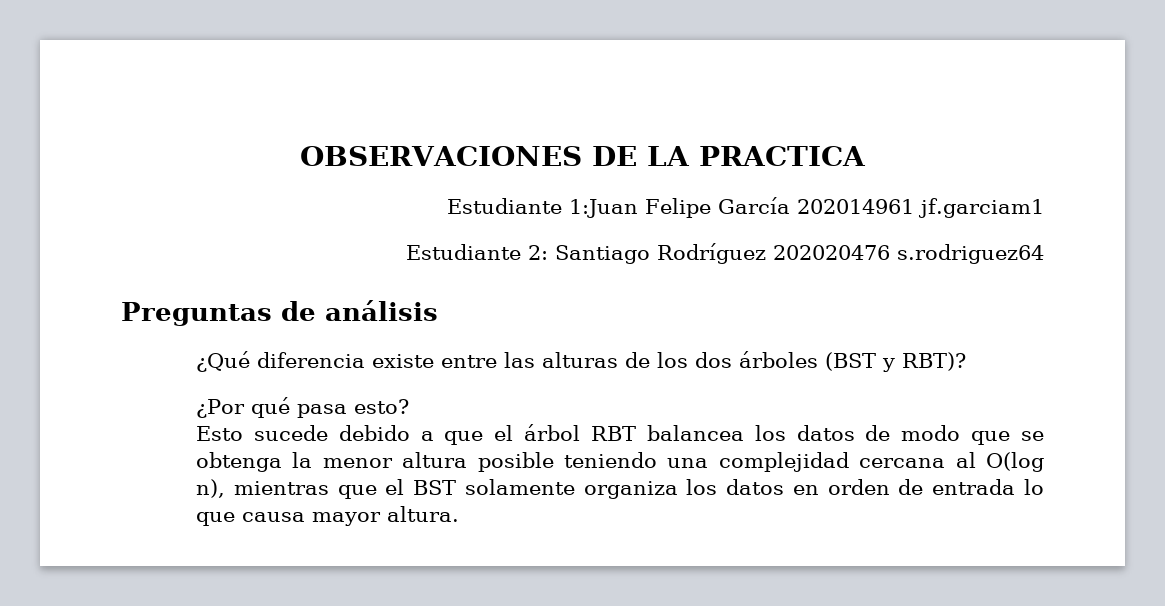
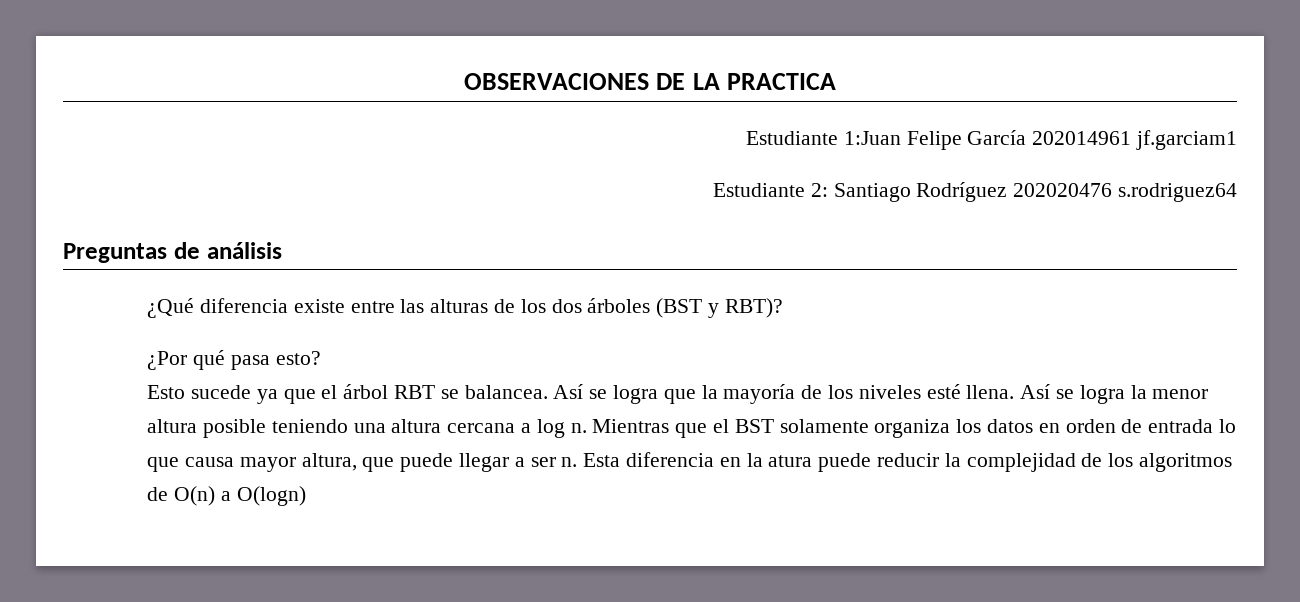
[338,425,434,441] debido a -> [256,389,278,404] ya
[646,425,1044,445] [196,452,283,472] balancea los datos de modo que se obtenga -> [440,384,1125,404] se balancea. Así se logra que la mayoría de los niveles esté llena. Así se logra
[718,452,1044,472] [196,479,329,498] complejidad cercana al O(log n), mientras -> [391,419,670,438] altura cercana a log n. Mientras
[387,506,460,522] altura. -> [301,452,1232,472] [147,486,306,506] altura, que puede llegar a ser n. Esta diferencia en la atura puede reducir la complejidad de los algoritmos de O(n) a O(logn)

